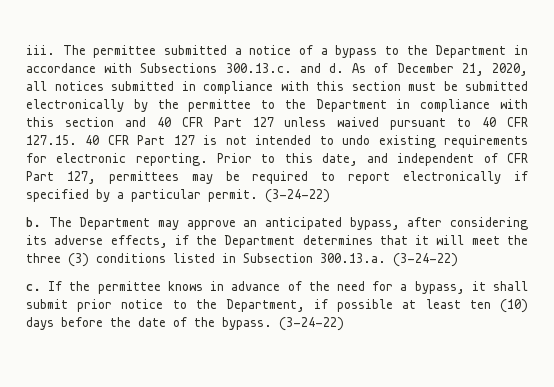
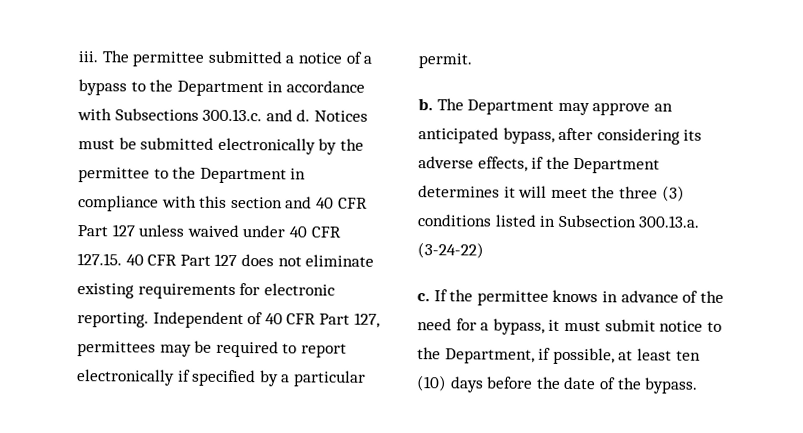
[352,63,528,76] [26,81,401,94] As of December 21, 2020, all notices submitted in compliance with this section -> [313,110,368,122] Notices
[390,118,472,130] pursuant to -> [242,225,286,238] under
[203,135,371,145] is not intended to undo -> [240,254,375,267] does not eliminate
[216,153,498,166] Prior to this date, and independent of -> [152,311,283,329] Independent of 40
[265,189,330,203] (3-24-22) -> (472, 61) none
[379,235,408,245] that -> (500, 191) none
[493,281,528,291] [26,299,113,312] shall submit prior -> [563,319,656,332] must submit
[337,299,394,312] possible -> [552,347,615,365] possible,
[279,317,344,331] (3-24-22) -> (699, 385) none

